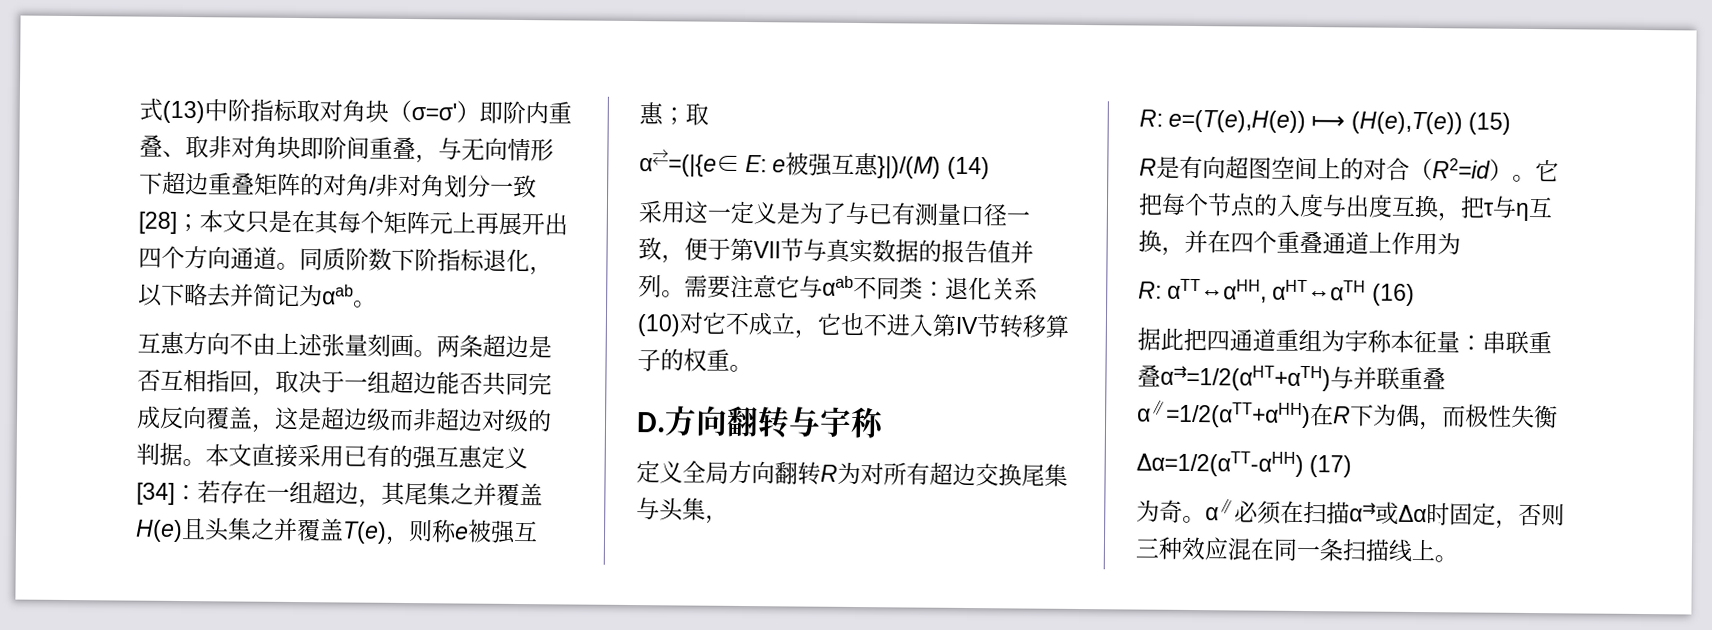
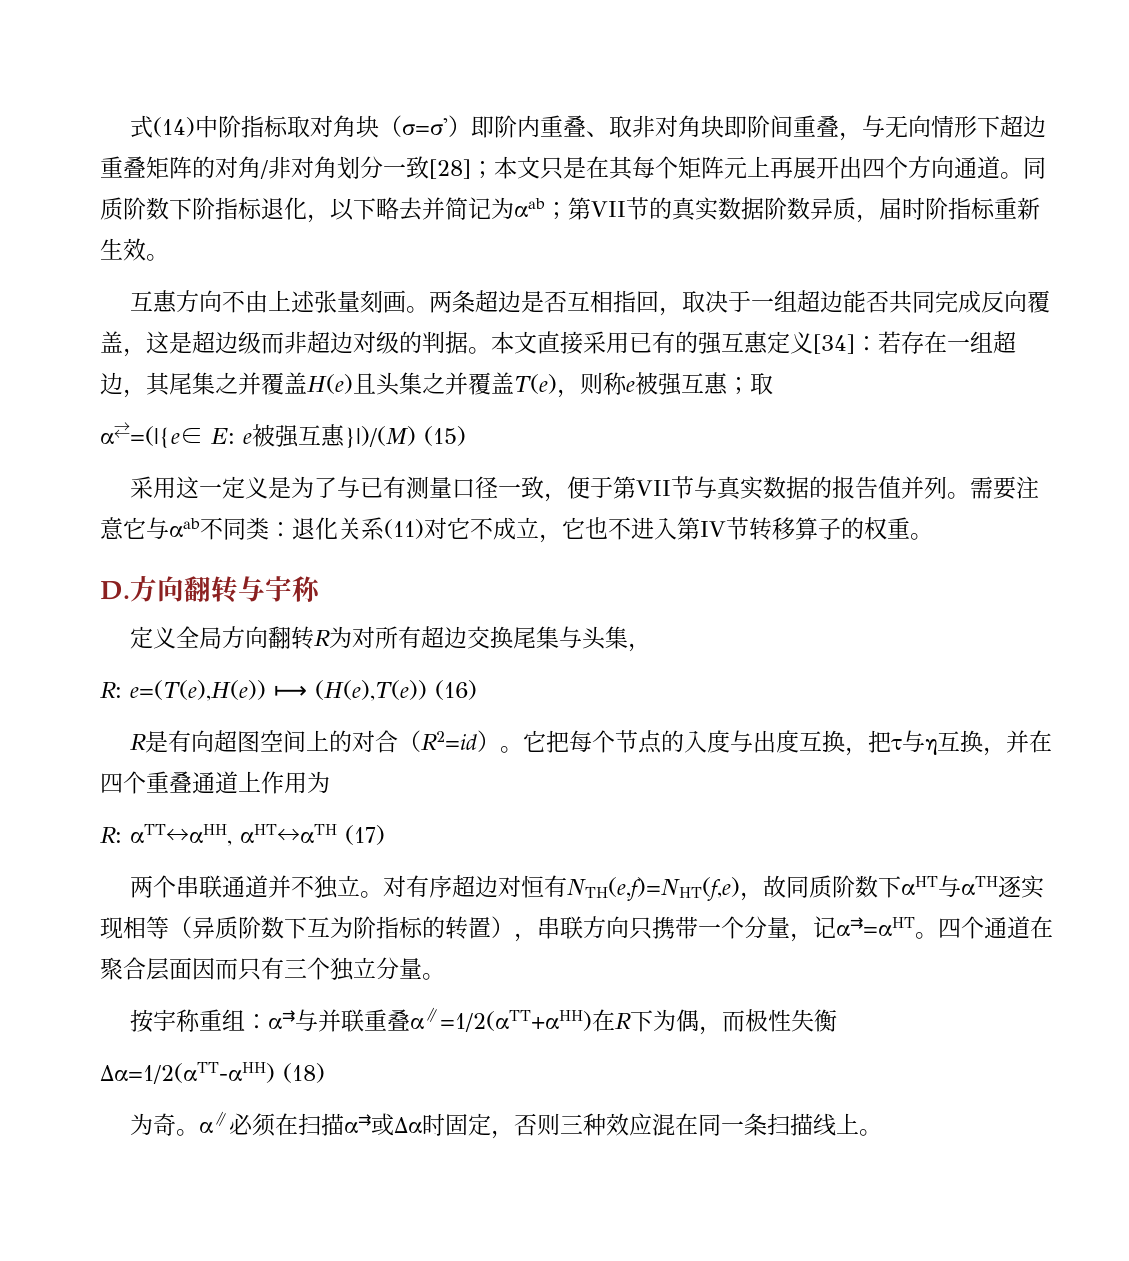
[162,100,205,124] (13) -> [153,117,196,137] (14)
(354, 294) none -> [545,197,1040,223] [100,238,146,261] ；第VII节的真实数据阶数异质，届时阶指标重新生效
[946,156,990,180] (14) -> [424,426,466,446] (15)
[637,314,680,337] (10) -> [384,519,424,539] (11)
[1467,112,1511,135] (15) -> [435,680,477,700] (16)
[1371,283,1415,306] [1137,327,1552,354] [1137,364,1331,392] (16) // 据此把四通道重组为宇称本征量：串联重叠α⇉=1/2(αHT+αTH) -> [345,825,385,845] [130,875,1045,901] [100,916,1053,942] [100,957,445,981] [130,1009,296,1033] (17) // 两个串联通道并不独立。对有序超边对恒有NTH(e,f)=NHT(f,e)，故同质阶数下αHT与αTH逐实现相等（异质阶数下互为阶指标的转置），串联方向只携带一个分量，记α⇉=αHT。四个通道在聚合层面因而只有三个独立分量。 // 按宇称重组：α⇉
[1309,455,1353,478] (17) -> [283,1063,325,1083] (18)

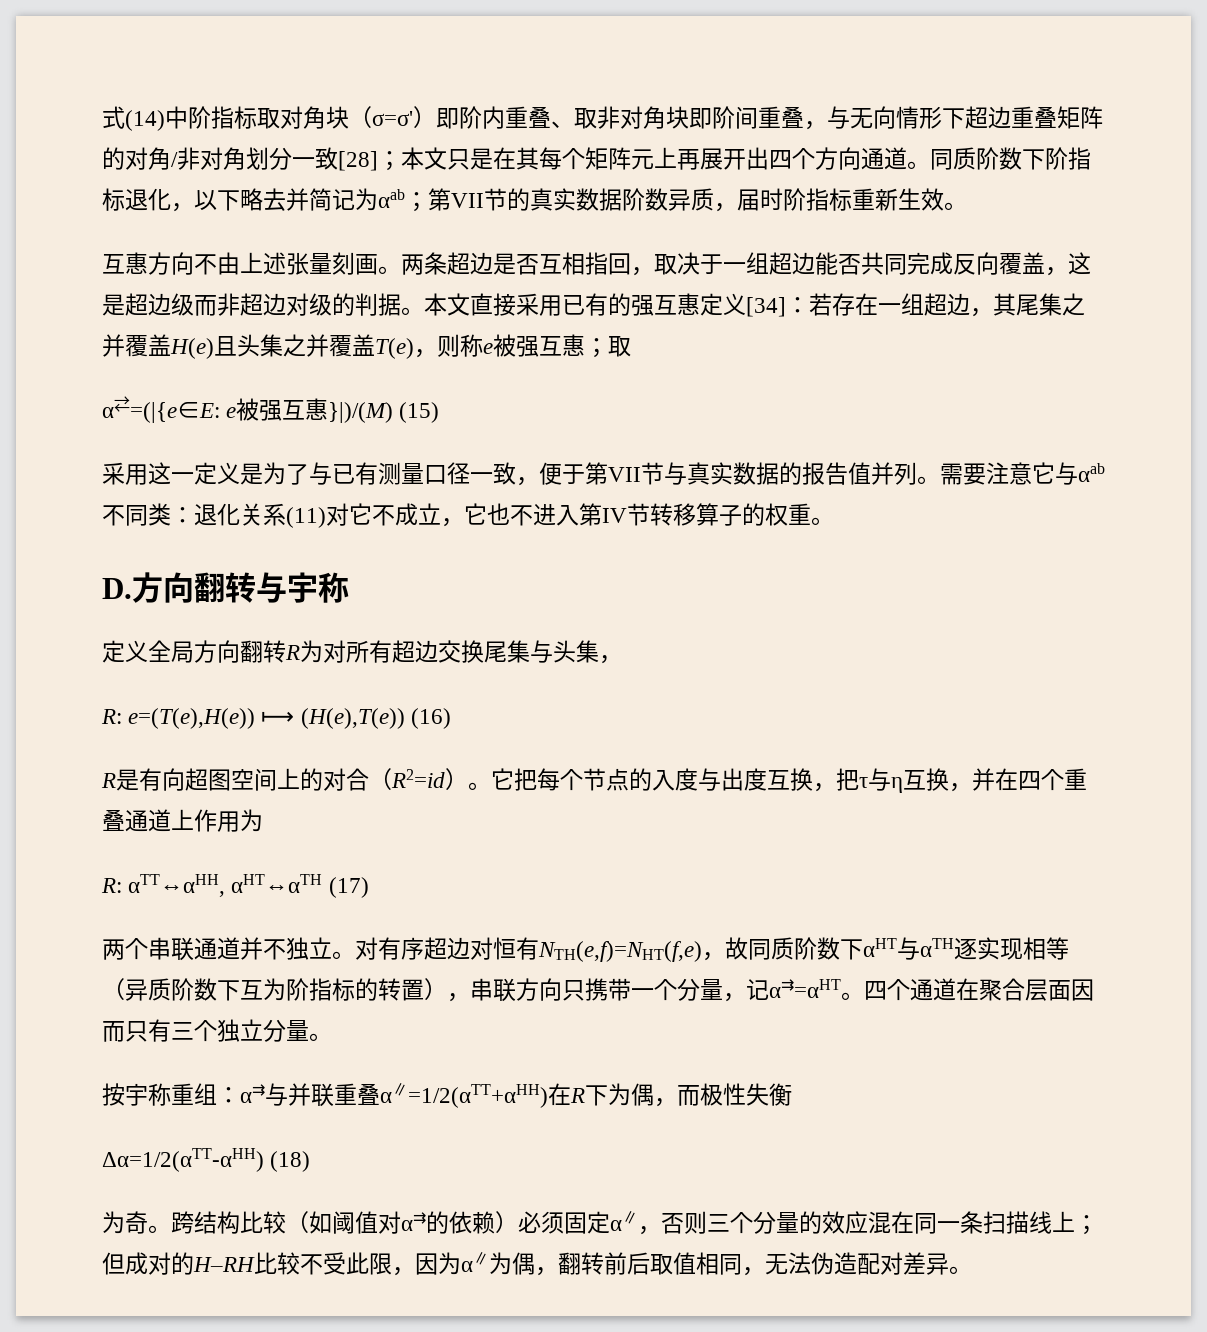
[100,422,235,448] α⇄=(|{e∈ E: -> [102,396,220,423] α⇄=(|{e∈E:
[199,1111,607,1139] α∥必须在扫描α⇉或Δα时固定，否则三种 -> [171,1211,822,1235] 跨结构比较（如阈值对α⇉的依赖）必须固定α∥，否则三个分量的
(860, 1123) none -> [1075,1215,1098,1235] [102,1252,949,1276] ；但成对的H–RH比较不受此限，因为α∥为偶，翻转前后取值相同，无法伪造配对差异

